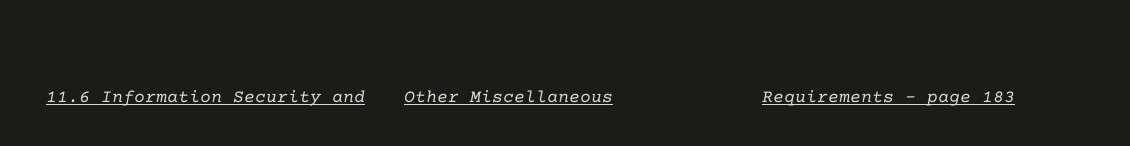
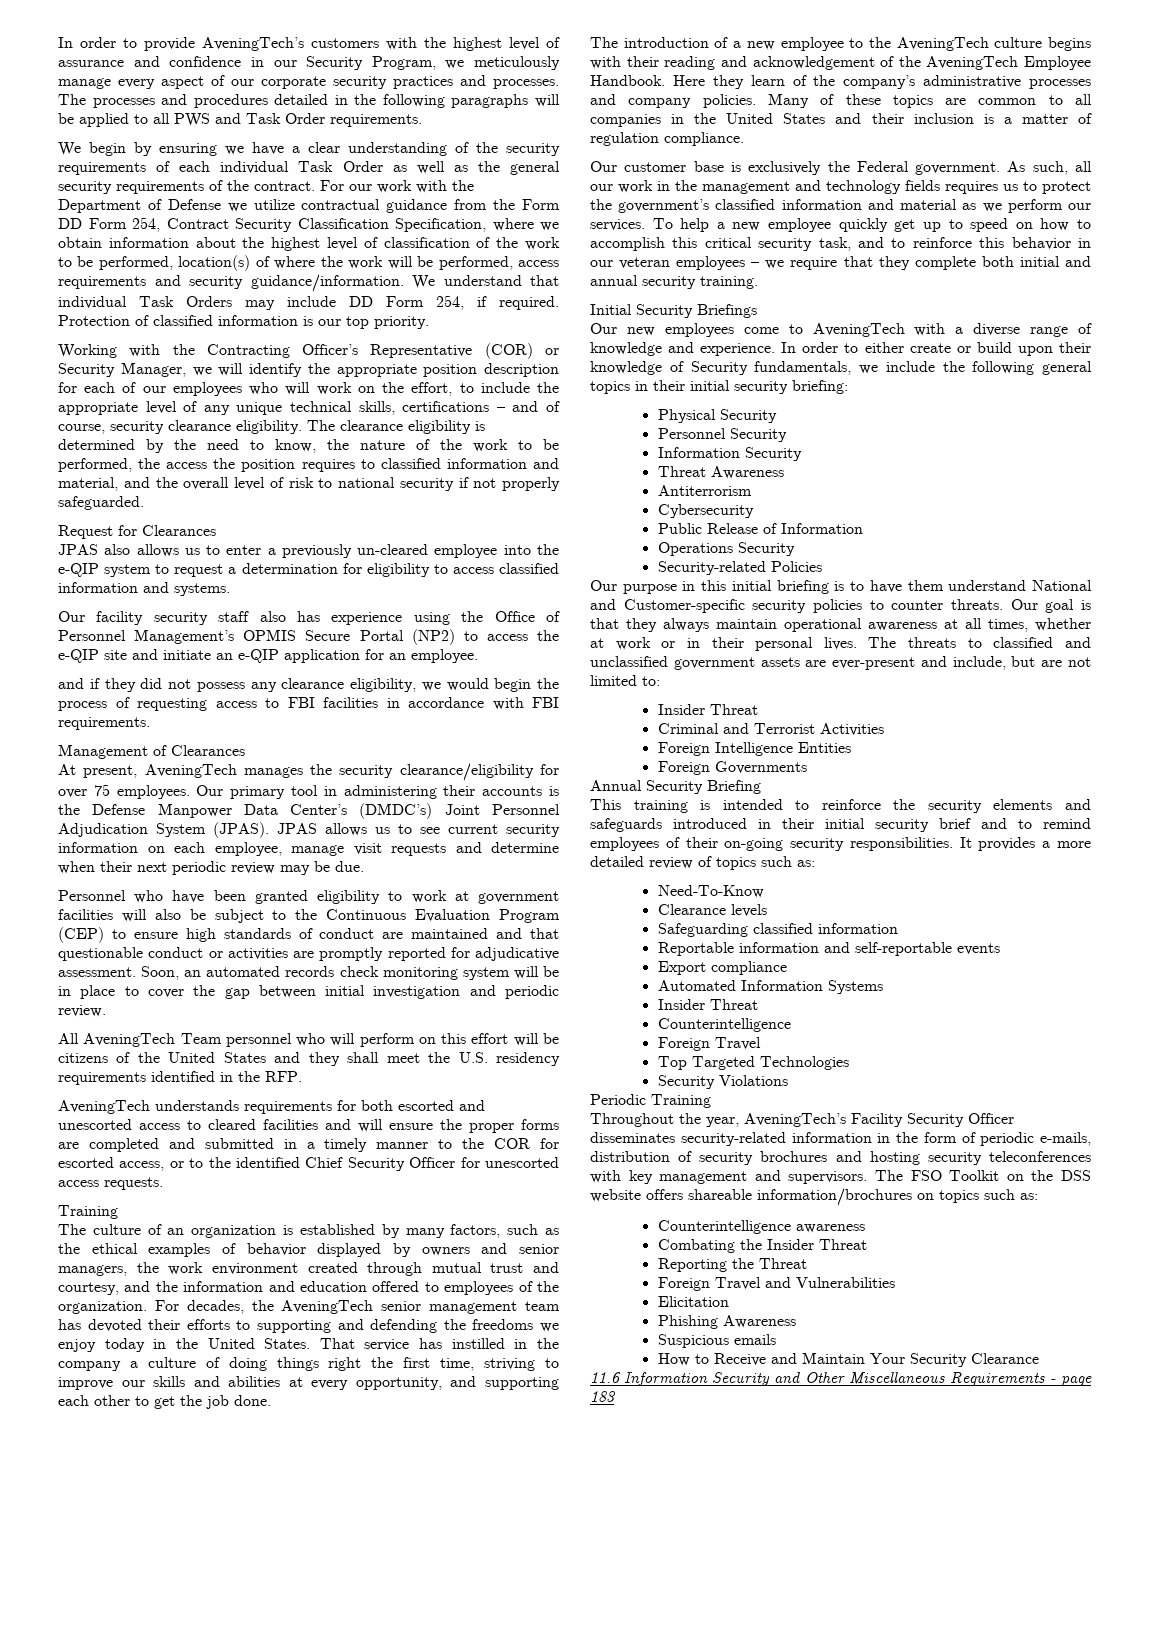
(46, 97) none -> [58,37,560,51] [58,56,560,70] [58,75,559,89] [58,94,560,108] [58,113,422,127] [58,142,560,156] [58,161,561,175] [58,180,474,194] [58,199,561,213] [58,217,559,232] [58,237,561,251] [58,255,559,271] [58,274,559,292] [58,295,559,310] [58,315,429,329] [58,343,559,359] [58,362,559,377] [58,382,559,396] [58,401,561,415] [58,420,485,434] [58,439,559,453] [58,458,559,472] [58,477,560,491] [58,496,144,510] [58,525,216,539] [58,544,559,558] [58,563,560,577] [58,582,230,596] [58,611,560,625] [58,629,559,645] [58,649,478,663] [58,678,559,692] [58,697,559,711] [58,717,150,730] [58,744,245,759] [58,763,559,781] [58,784,559,799] [58,803,560,819] [58,822,560,838] [58,842,559,856] [58,861,364,875] [58,890,559,904] [58,909,560,923] [58,927,559,943] [58,947,559,961] [58,966,559,980] [58,985,559,999] [58,1005,106,1017] [58,1033,559,1047] [58,1052,560,1066] [58,1071,302,1085] [58,1100,485,1114] [58,1119,559,1133] [58,1138,560,1152] [58,1157,559,1171] [58,1177,163,1190] [58,1205,118,1219] [58,1224,559,1238] [58,1243,559,1257] [58,1262,559,1276] [58,1281,559,1295] [58,1300,560,1314] [58,1319,560,1333] [58,1338,559,1352] [58,1357,560,1371] [58,1376,559,1390] [58,1395,271,1409] [590,37,1091,51] [590,56,1091,70] [590,75,1091,89] [590,93,1092,108] [590,113,1092,127] [590,132,744,146] [590,161,1092,175] [590,180,1091,194] [590,199,1091,213] [590,218,1092,232] [590,237,1091,251] [590,256,1091,270] [590,275,758,289] [590,304,757,318] [590,323,1092,337] [590,342,1091,356] [590,361,1092,375] [590,380,848,394] [657,409,777,423] [657,428,787,442] [657,447,802,461] [657,466,784,479] [657,485,752,496] [657,504,754,518] [657,523,863,534] [657,542,795,556] [657,561,822,575] [590,580,1092,594] [590,599,1091,613] [590,618,1091,632] [590,637,1091,651] [590,656,1091,670] [590,675,660,686] [657,704,758,715] [657,723,884,736] [657,742,851,756] [657,761,807,775] [590,780,761,794] [590,799,1091,813] [590,818,1091,832] [590,837,1091,851] [590,856,815,870] [657,885,764,898] [657,904,767,917] [657,923,898,937] [657,942,1000,956] [657,961,787,975] [657,980,883,994] [657,999,758,1010] [657,1018,791,1032] [657,1037,761,1051] [657,1056,849,1070] [657,1075,788,1089] [590,1094,711,1108] [590,1113,1014,1127] [590,1132,1091,1146] [590,1151,1091,1165] [590,1170,1091,1184] [590,1188,1038,1206] [657,1220,865,1234] [657,1239,867,1253] [657,1258,807,1272] [657,1277,895,1291] [657,1296,729,1307] [657,1315,796,1329] [657,1334,776,1348] [657,1352,1039,1367] In order to provide AveningTech’s customers with the highest level of assurance and confidence in our Security Program, we meticulously manage every aspect of our corporate security practices and processes. The processes and procedures detailed in the following paragraphs will be applied to all PWS and Task Order requirements. // We begin by ensuring we have a clear understanding of the security requirements of each individual Task Order as well as the general security requirements of the contract. For our work with the Department of Defense we utilize contractual guidance from the Form DD Form 254, Contract Security Classification Specification, where we obtain information about the highest level of classification of the work to be performed, location(s) of where the work will be performed, access requirements and security guidance/information. We understand that individual Task Orders may include DD Form 254, if required. Protection of classified information is our top priority. // Working with the Contracting Officer’s Representative (COR) or Security Manager, we will identify the appropriate position description for each of our employees who will work on the effort, to include the appropriate level of any unique technical skills, certifications – and of course, security clearance eligibility. The clearance eligibility is determined by the need to know, the nature of the work to be performed, the access the position requires to classified information and material, and the overall level of risk to national security if not properly safeguarded. // Request for Clearances // JPAS also allows us to enter a previously un-cleared employee into the e-QIP system to request a determination for eligibility to access classified information and systems. // Our facility security staff also has experience using the Office of Personnel Management’s OPMIS Secure Portal (NP2) to access the e-QIP site and initiate an e-QIP application for an employee. // and if they did not possess any clearance eligibility, we would begin the process of requesting access to FBI facilities in accordance with FBI requirements. // Management of Clearances // At present, AveningTech manages the security clearance/eligibility for over 75 employees. Our primary tool in administering their accounts is the Defense Manpower Data Center’s (DMDC’s) Joint Personnel Adjudication System (JPAS). JPAS allows us to see current security information on each employee, manage visit requests and determine when their next periodic review may be due. // Personnel who have been granted eligibility to work at government facilities will also be subject to the Continuous Evaluation Program (CEP) to ensure high standards of conduct are maintained and that questionable conduct or activities are promptly reported for adjudicative assessment. Soon, an automated records check monitoring system will be in place to cover the gap between initial investigation and periodic review. // All AveningTech Team personnel who will perform on this effort will be citizens of the United States and they shall meet the U.S. residency requirements identified in the RFP. // AveningTech understands requirements for both escorted and unescorted access to cleared facilities and will ensure the proper forms are completed and submitted in a timely manner to the COR for escorted access, or to the identified Chief Security Officer for unescorted access requests. // Training // The culture of an organization is established by many factors, such as the ethical examples of behavior displayed by owners and senior managers, the work environment created through mutual trust and courtesy, and the information and education offered to employees of the organization. For decades, the AveningTech senior management team has devoted their efforts to supporting and defending the freedoms we enjoy today in the United States. That service has instilled in the company a culture of doing things right the first time, striving to improve our skills and abilities at every opportunity, and supporting each other to get the job done. // The introduction of a new employee to the AveningTech culture begins with their reading and acknowledgement of the AveningTech Employee Handbook. Here they learn of the company’s administrative processes and company policies. Many of these topics are common to all companies in the United States and their inclusion is a matter of regulation compliance. // Our customer base is exclusively the Federal government. As such, all our work in the management and technology fields requires us to protect the government’s classified information and material as we perform our services. To help a new employee quickly get up to speed on how to accomplish this critical security task, and to reinforce this behavior in our veteran employees – we require that they complete both initial and annual security training. // Initial Security Briefings // Our new employees come to AveningTech with a diverse range of knowledge and experience. In order to either create or build upon their knowledge of Security fundamentals, we include the following general topics in their initial security briefing: // Physical Security // Personnel Security // Information Security // Threat Awareness // Antiterrorism // Cybersecurity // Public Release of Information // Operations Security // Security-related Policies // Our purpose in this initial briefing is to have them understand National and Customer-specific security policies to counter threats. Our goal is that they always maintain operational awareness at all times, whether at work or in their personal lives. The threats to classified and unclassified government assets are ever-present and include, but are not limited to: // Insider Threat // Criminal and Terrorist Activities // Foreign Intelligence Entities // Foreign Governments // Annual Security Briefing // This training is intended to reinforce the security elements and safeguards introduced in their initial security brief and to remind employees of their on-going security responsibilities. It provides a more detailed review of topics such as: // Need-To-Know // Clearance levels // Safeguarding classified information // Reportable information and self-reportable events // Export compliance // Automated Information Systems // Insider Threat // Counterintelligence // Foreign Travel // Top Targeted Technologies // Security Violations // Periodic Training // Throughout the year, AveningTech’s Facility Security Officer disseminates security-related information in the form of periodic e-mails, distribution of security brochures and hosting security teleconferences with key management and supervisors. The FSO Toolkit on the DSS website offers shareable information/brochures on topics such as: // Counterintelligence awareness // Combating the Insider Threat // Reporting the Threat // Foreign Travel and Vulnerabilities // Elicitation // Phishing Awareness // Suspicious emails // How to Receive and Maintain Your Security Clearance //

